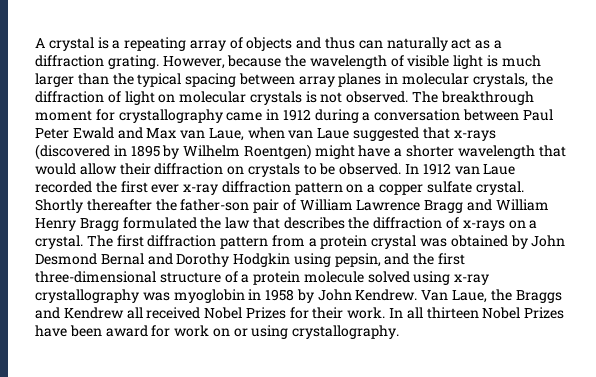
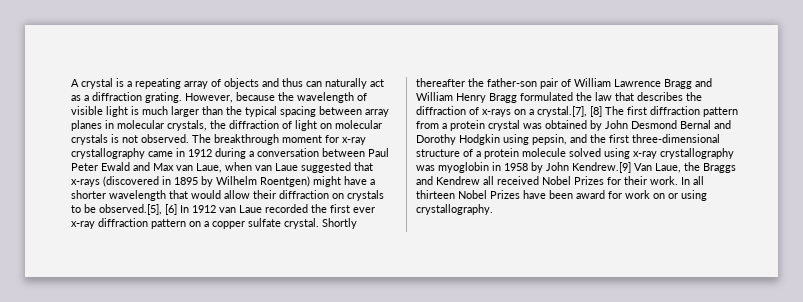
(115, 115) none -> [342,137,366,145] x-ray
[339,163,402,175] observed. -> [99,204,177,215] observed.[5], [6]
[35,235,83,249] crystal. -> [537,106,602,117] crystal.[7], [8]
[355,289,418,301] Kendrew. -> [572,162,631,173] Kendrew.[9]

